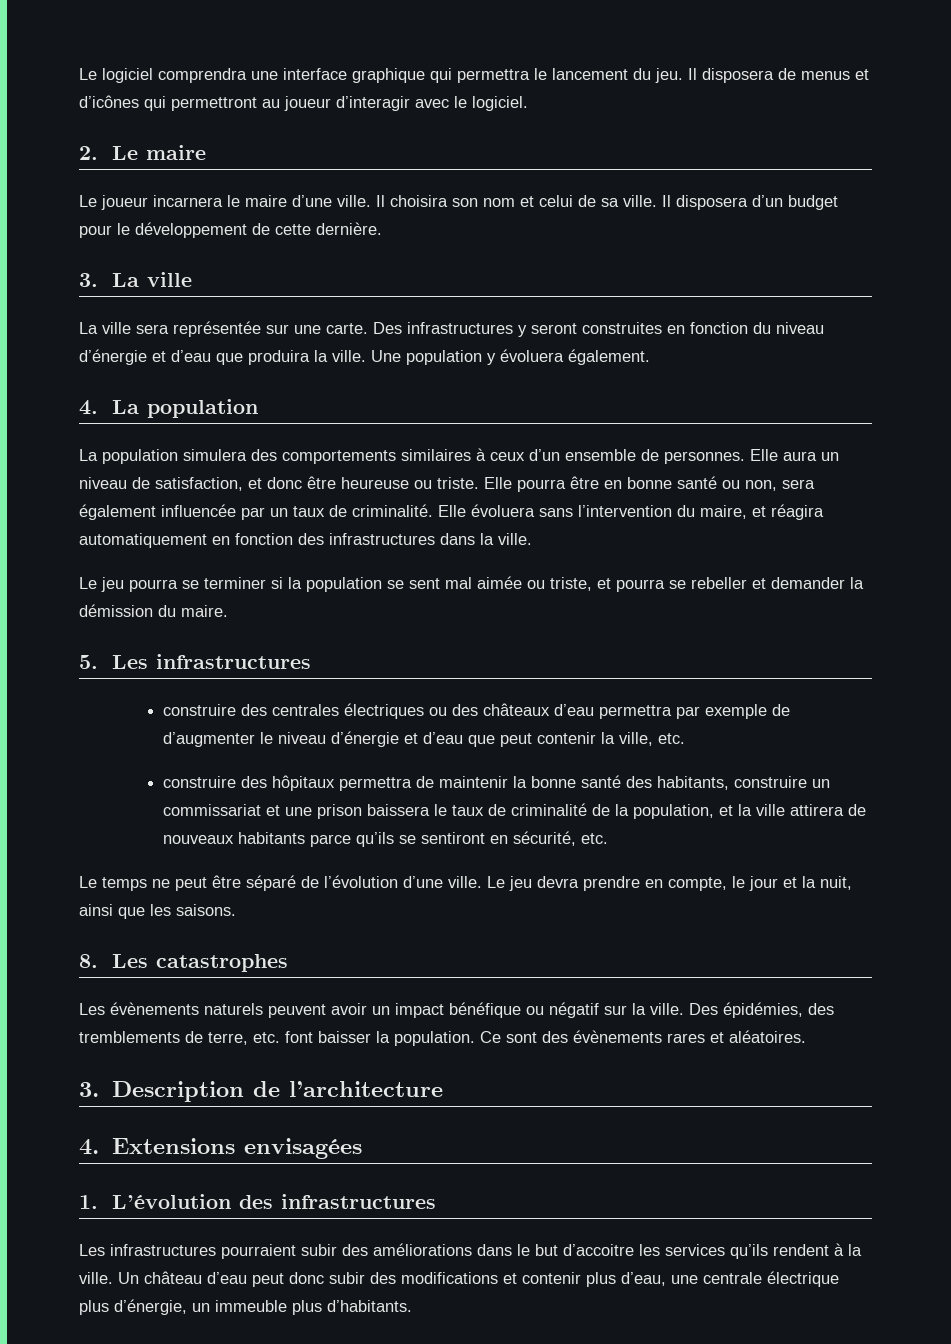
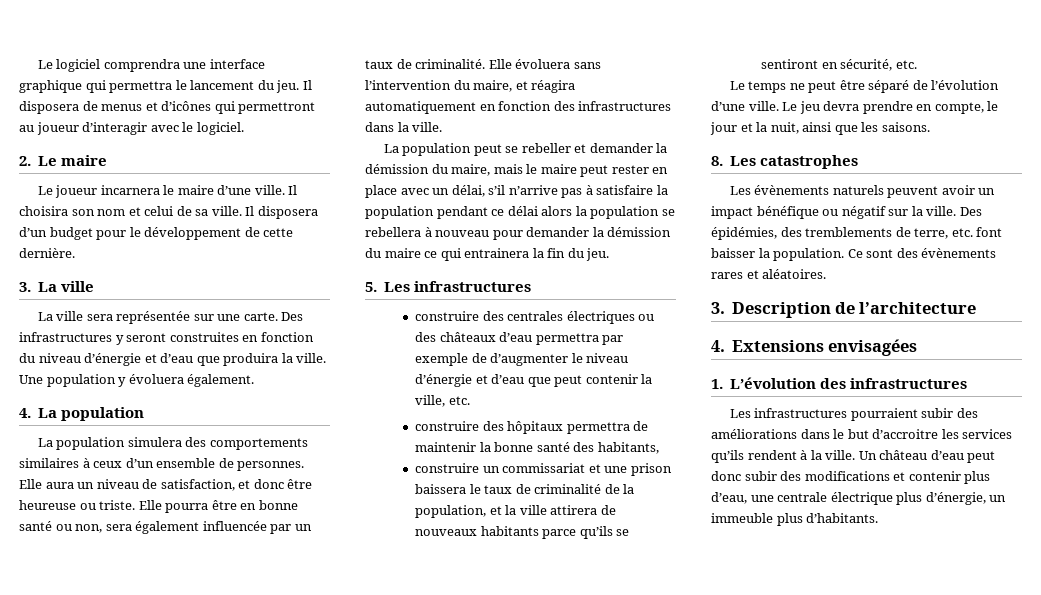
[79,576,665,592] Le jeu pourra se terminer si la population se sent mal aimée ou triste, et pourra -> [383,143,502,156] La population peut
[181,605,228,617] maire. -> [451,164,669,177] [365,185,668,198] [365,206,675,219] [365,227,672,240] [365,248,610,261] maire, mais le maire peut rester en place avec un délai, s’il n’arrive pas à satisfaire la population pendant ce délai alors la population se rebellera à nouveau pour demander la démission du maire ce qui entrainera la fin du jeu.
(729, 783) none -> (659, 448) //
[563,1244,634,1256] d’accoitre -> [872,429,939,439] d’accroitre

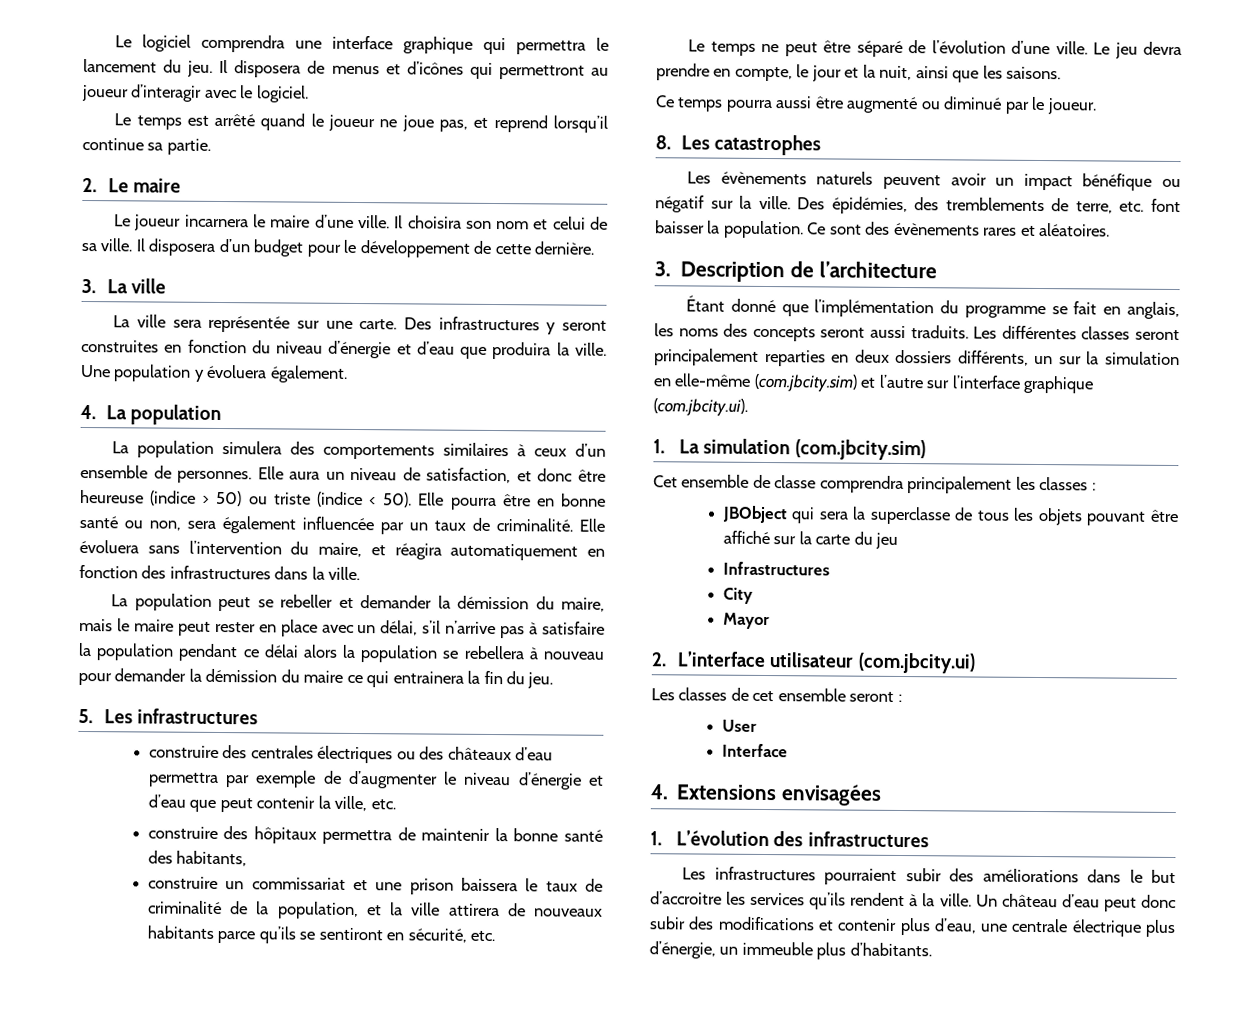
(244, 128) none -> [114,113,609,133] [82,137,211,155] // Le temps est arrêté quand le joueur ne joue pas, et reprend lorsqu’il continue sa partie.
[79,500,136,510] ou triste. -> [150,490,413,508] (indice > 50) ou triste (indice < 50).
(930, 127) none -> [655,95,1097,115] // Ce temps pourra aussi être augmenté ou diminué par le joueur.
(977, 308) none -> [686,295,1180,320] [654,323,1180,342] [654,348,1180,367] [653,373,1095,394] [653,398,748,416] [653,438,926,461] [653,474,1096,494] [721,505,1179,526] [722,530,899,549] [722,561,830,576] [722,587,753,604] [722,612,770,630] [651,651,975,674] [651,687,902,703] [721,719,757,732] [721,743,788,758] // Étant donné que l’implémentation du programme se fait en anglais, les noms des concepts seront aussi traduits. Les différentes classes seront principalement reparties en deux dossiers différents, un sur la simulation en elle-même (com.jbcity.sim) et l’autre sur l’interface graphique (com.jbcity.ui). // 1. La simulation (com.jbcity.sim) // Cet ensemble de classe comprendra principalement les classes : // JBObject qui sera la superclasse de tous les objets pouvant être affiché sur la carte du jeu // Infrastructures // City // Mayor // 2. L’interface utilisateur (com.jbcity.ui) // Les classes de cet ensemble seront : // User // Interface

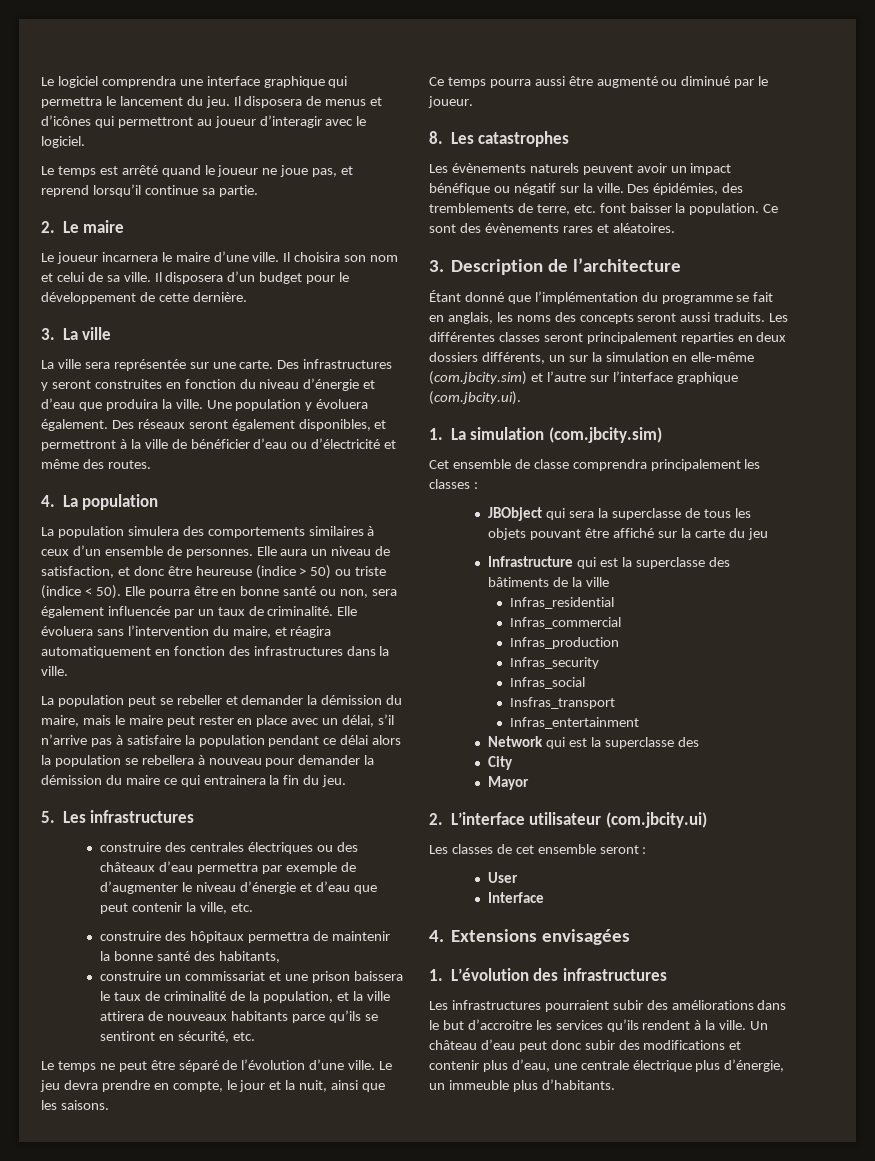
(348, 374) none -> [111,419,387,431] [41,438,397,451] [41,459,151,469] Des réseaux seront également disponibles, et permettront à la ville de bénéficier d’eau ou d’électricité et même des routes.
[722,561,830,576] Infrastructures -> [488,556,730,569] [488,577,610,587] [509,597,614,609] [509,617,621,629] [509,637,619,649] [509,657,599,669] [509,677,585,689] [509,697,615,709] [509,717,639,729] [488,736,699,749] Infrastructure qui est la superclasse des bâtiments de la ville // Infras_residential // Infras_commercial // Infras_production // Infras_security // Infras_social // Insfras_transport // Infras_entertainment // Network qui est la superclasse des

